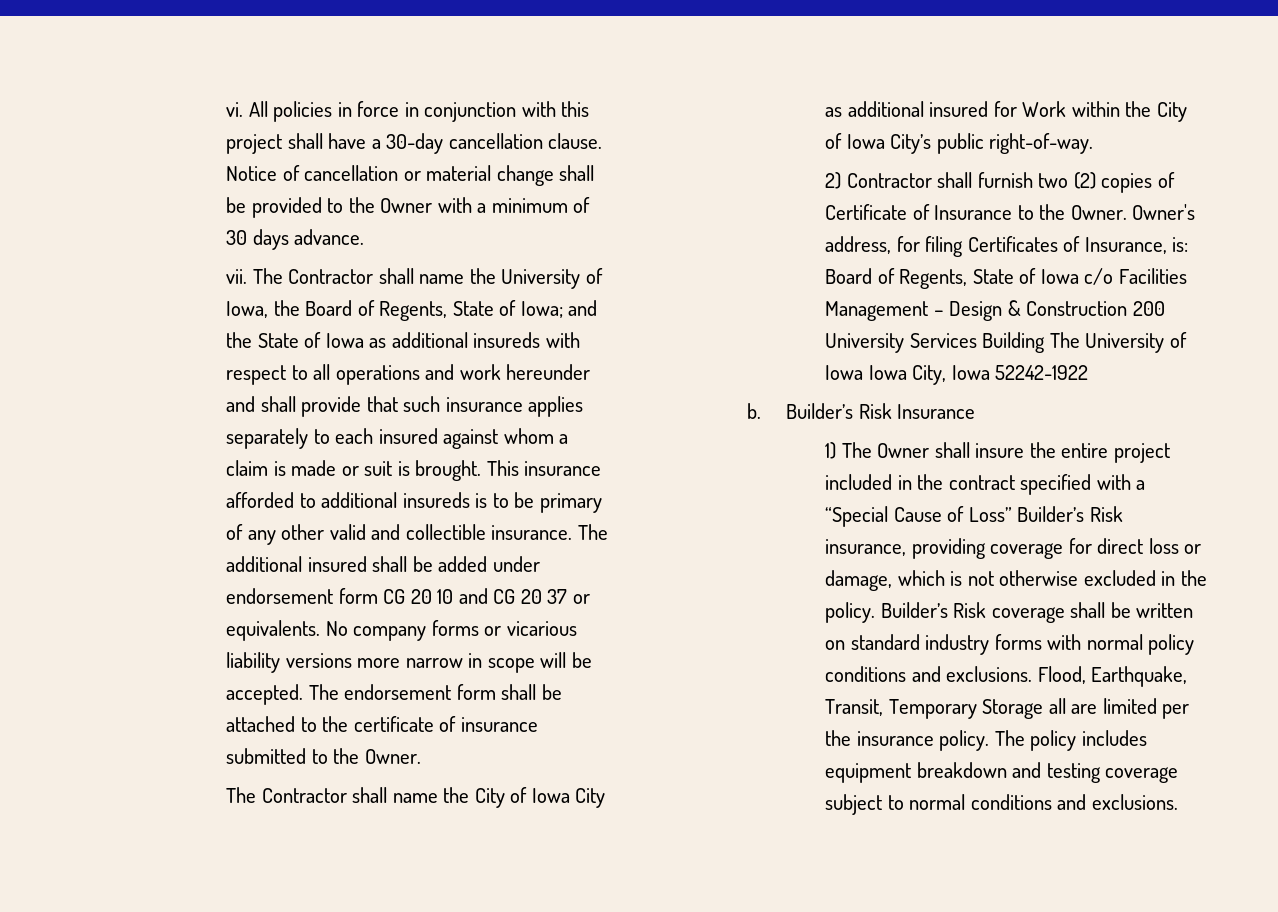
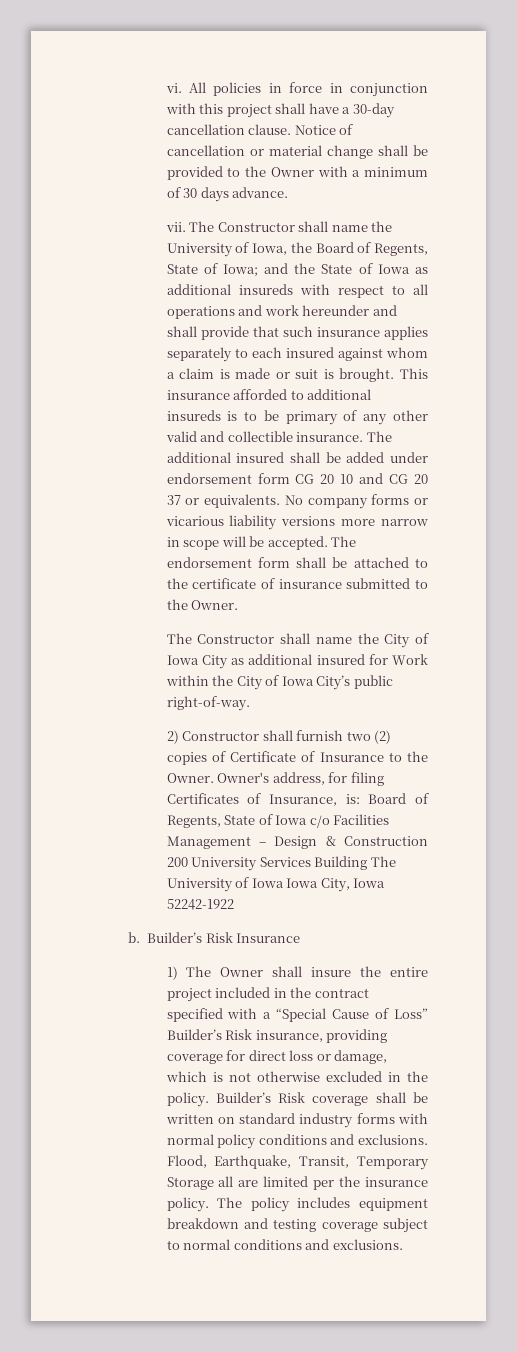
[288,269,374,284] Contractor -> [217,222,295,232] Constructor
[261,788,347,803] Contractor -> [197,634,275,644] Constructor
[846,173,932,188] Contractor -> [182,731,260,741] Constructor

